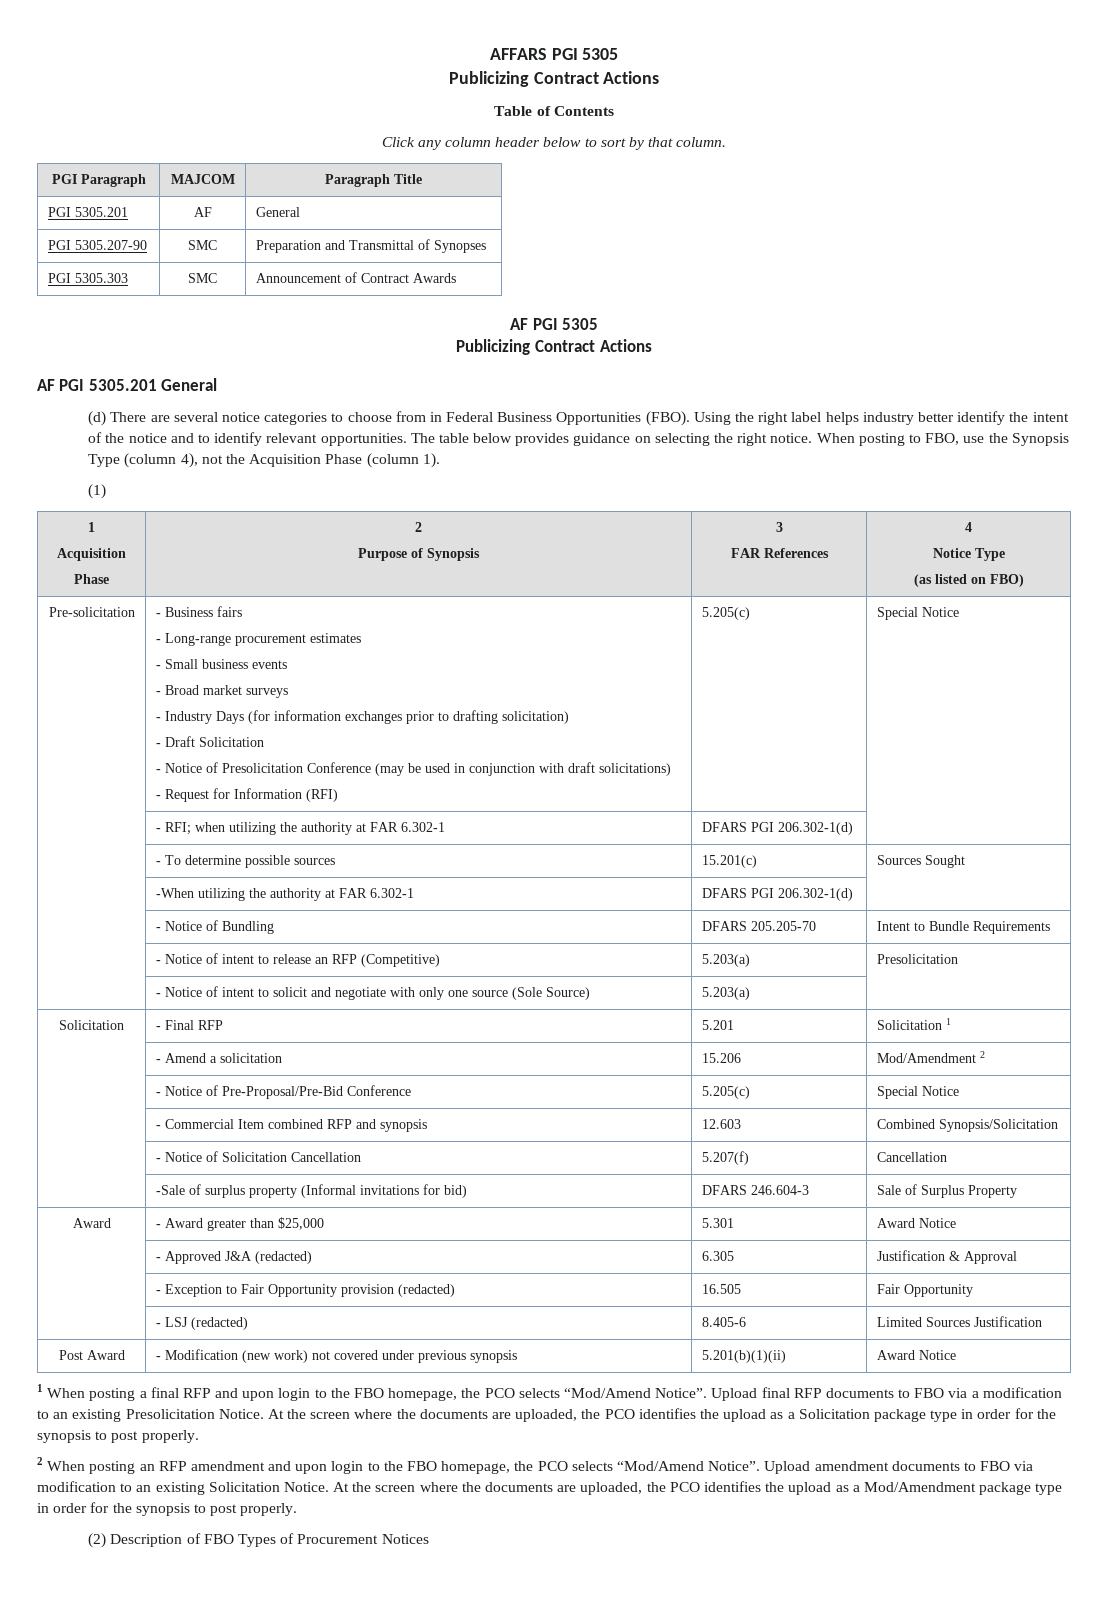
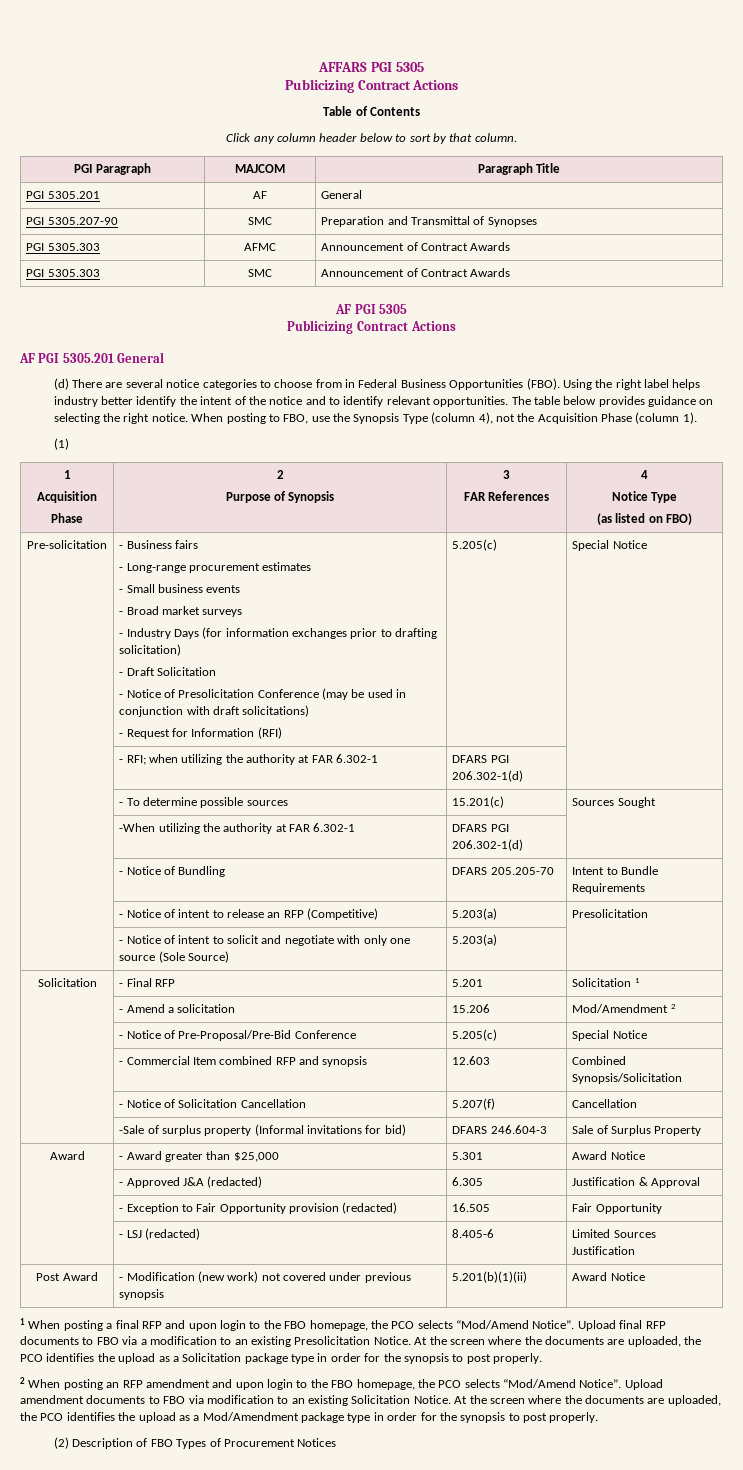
(486, 246) none -> [26,243,100,251] [244,243,276,251] [321,242,511,251] // PGI 5305.303 | AFMC | Announcement of Contract Awards

